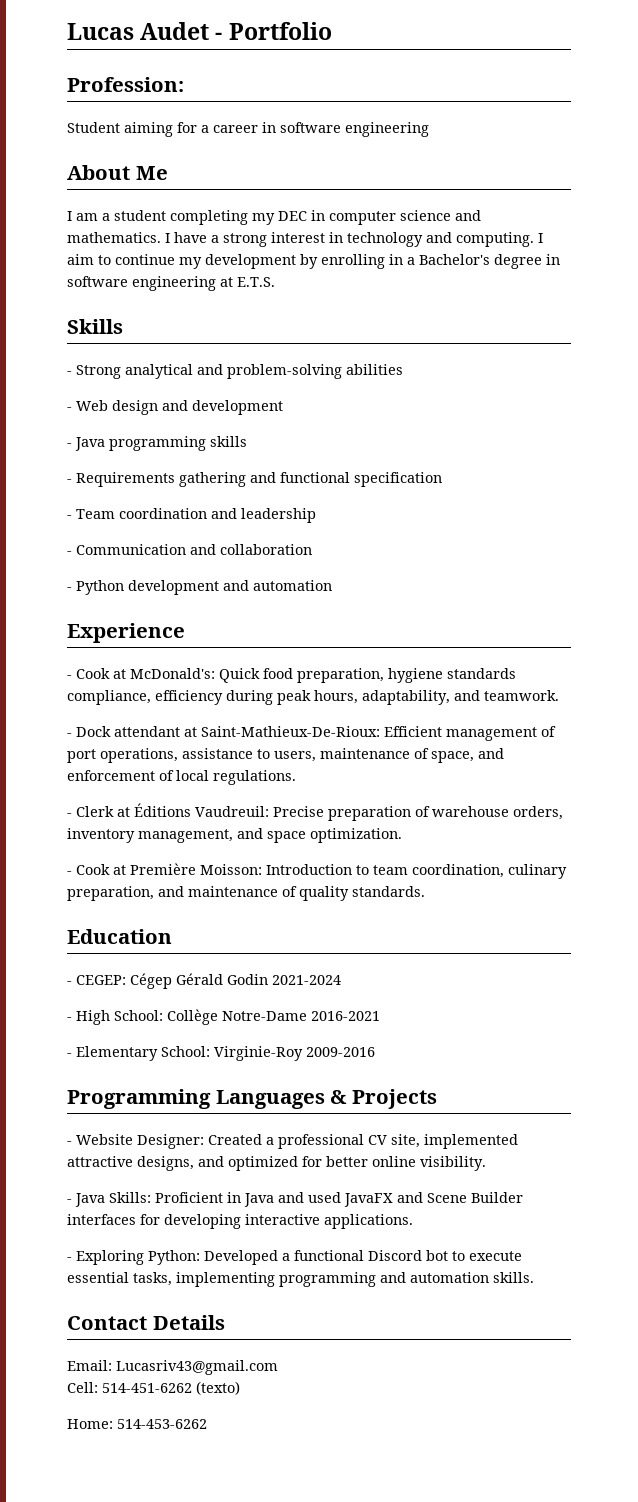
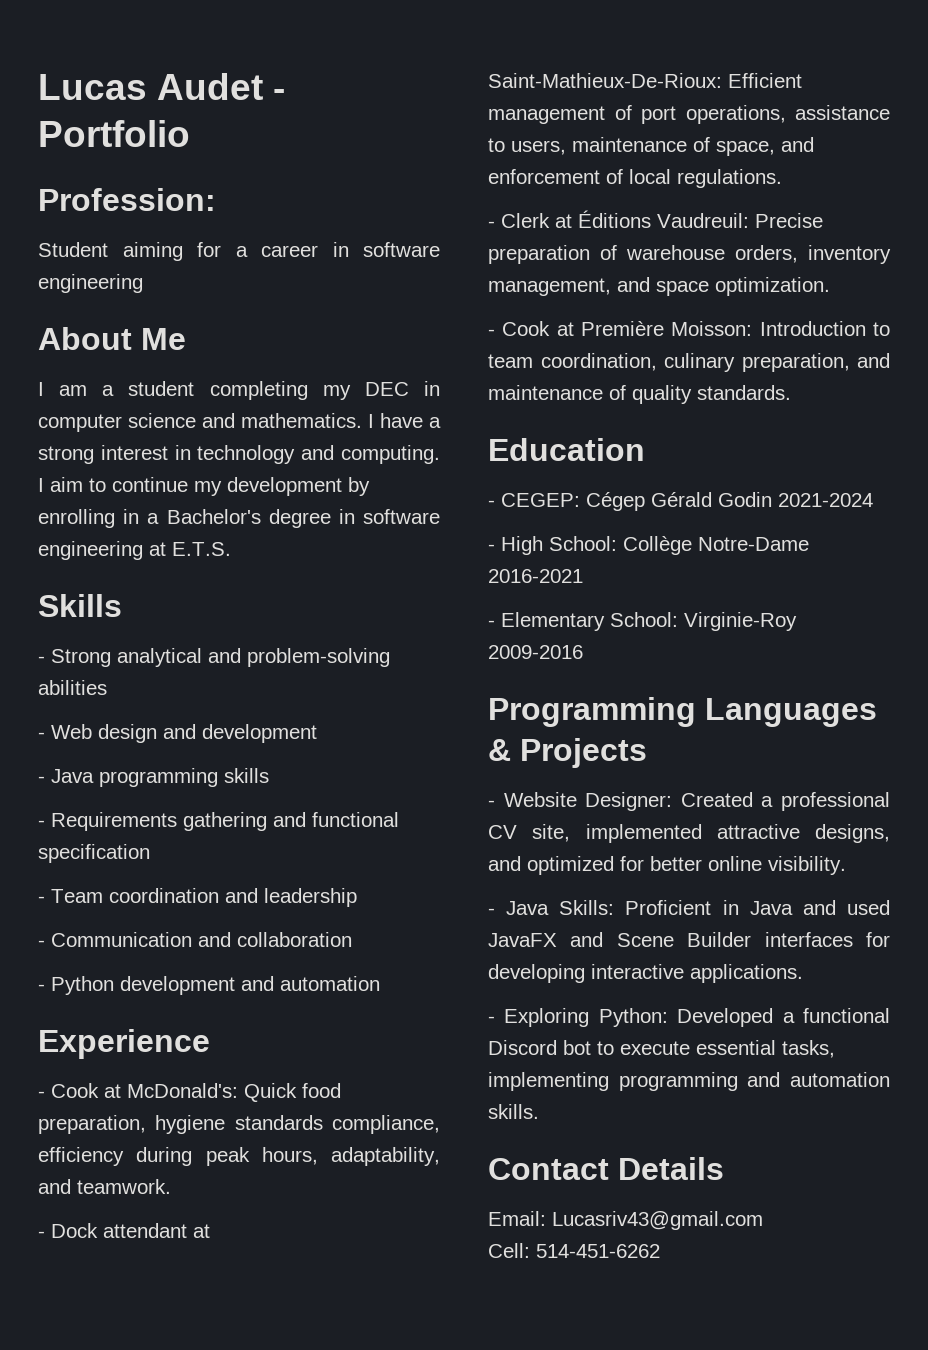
[196,1381,240,1395] [67,1419,207,1429] (texto) // Home: 514-453-6262 -> (660, 1251) none

